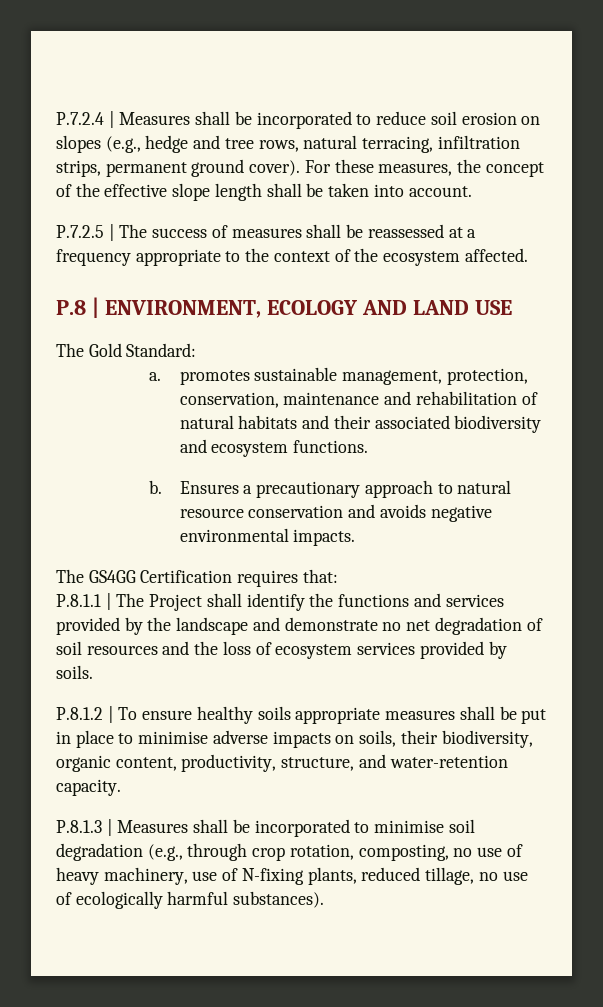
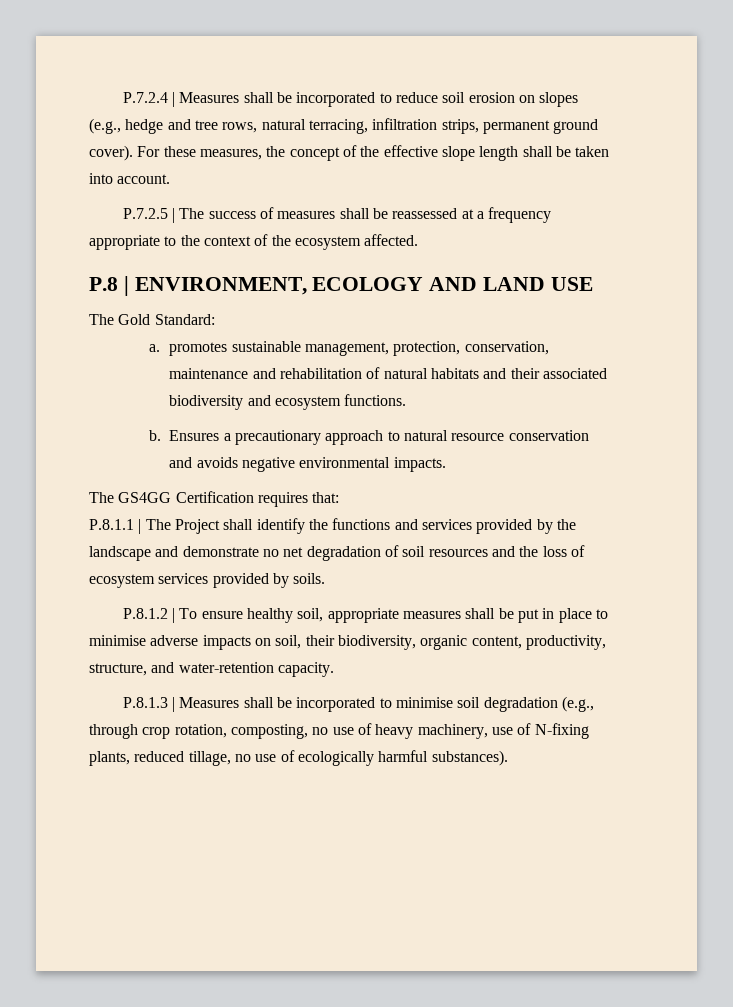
[257,706,291,720] soils -> [297,608,324,622] soil,
[359,730,397,747] soils, -> [275,635,302,649] soil,

